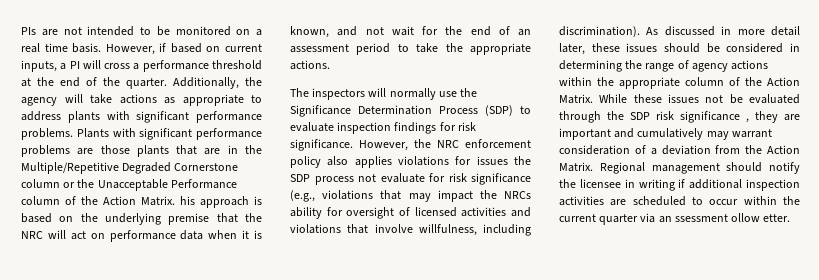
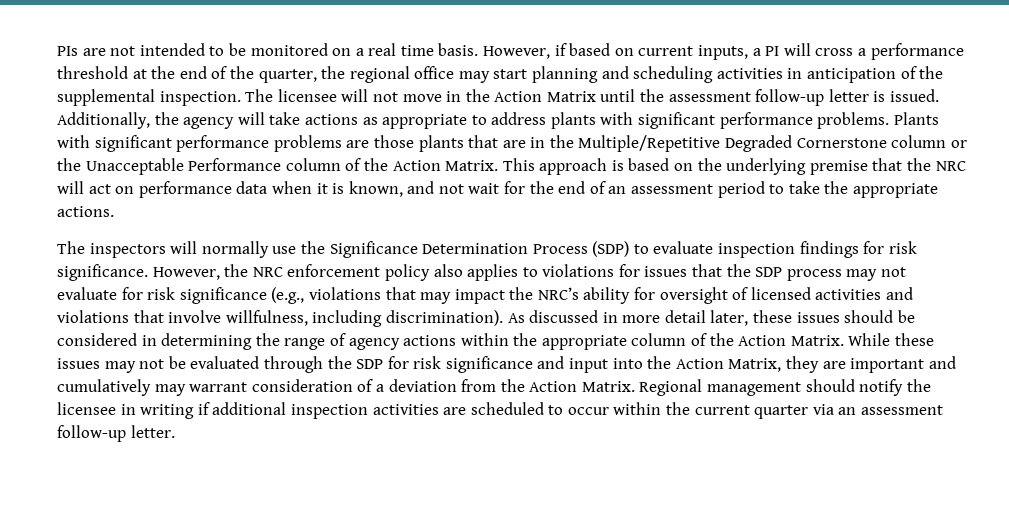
[126,78,167,89] quarter. -> [258,66,944,83] [57,89,940,106] quarter, the regional office may start planning and scheduling activities in anticipation of the supplemental inspection. The licensee will not move in the Action Matrix until the assessment follow-up letter is issued.
[180,196,195,205] his -> [502,158,535,171] This
(392, 162) none -> [522,267,538,277] to
(508, 160) none -> [692,264,723,277] that
(354, 180) none -> [846,269,878,281] may
[504,191,531,199] NRCs -> [537,287,579,300] NRC’s
(699, 98) none -> [104,361,136,373] may
[656,111,749,123] risk significance , -> [387,356,782,373] for risk significance and input into the Action Matrix,
[674,213,791,222] ssessment ollow etter. -> [861,405,944,415] [57,425,175,442] assessment follow-up letter.

